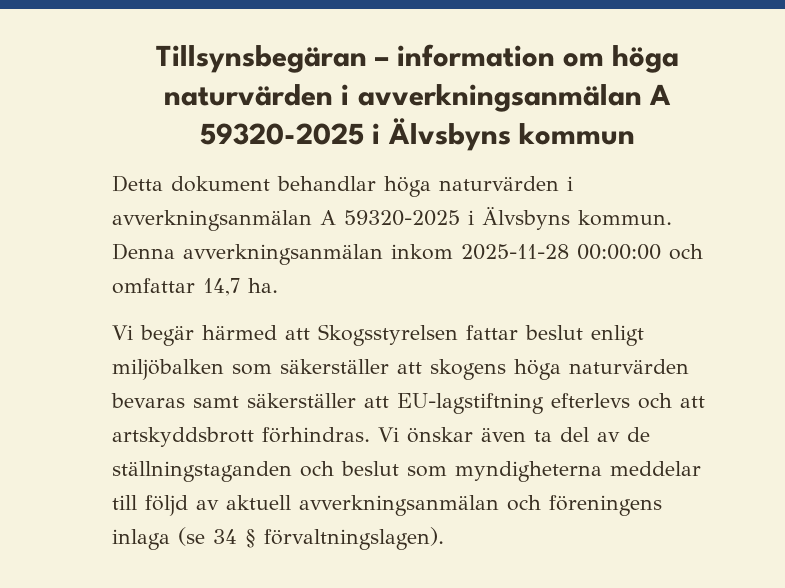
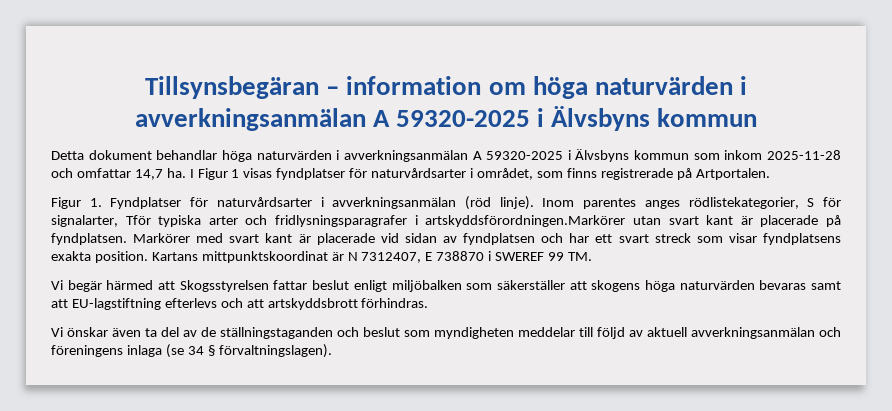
[578,210,672,226] [112,243,383,265] kommun. Denna avverkningsanmälan -> [634,150,720,160] kommun som
[577,244,661,260] 00:00:00 -> (841, 155) none
(278, 285) none -> [189,168,770,180] [51,196,841,210] [51,215,842,227] [51,233,841,245] [51,251,592,263] I Figur 1 visas fyndplatser för naturvårdsarter i området, som finns registrerade på Artportalen. // Figur 1. Fyndplatser för naturvårdsarter i avverkningsanmälan (röd linje). Inom parentes anges rödlistekategorier, S för signalarter, Tför typiska arter och fridlysningsparagrafer i artskyddsförordningen.Markörer utan svart kant är placerade på fyndplatsen. Markörer med svart kant är placerade vid sidan av fyndplatsen och har ett svart streck som visar fyndplatsens exakta position. Kartans mittpunktskoordinat är N 7312407, E 738870 i SWEREF 99 TM.
[247,393,356,408] säkerställer -> (841, 285) none
(370, 435) none -> (429, 303) //
[455,461,602,482] myndigheterna -> [434,327,514,339] myndigheten

